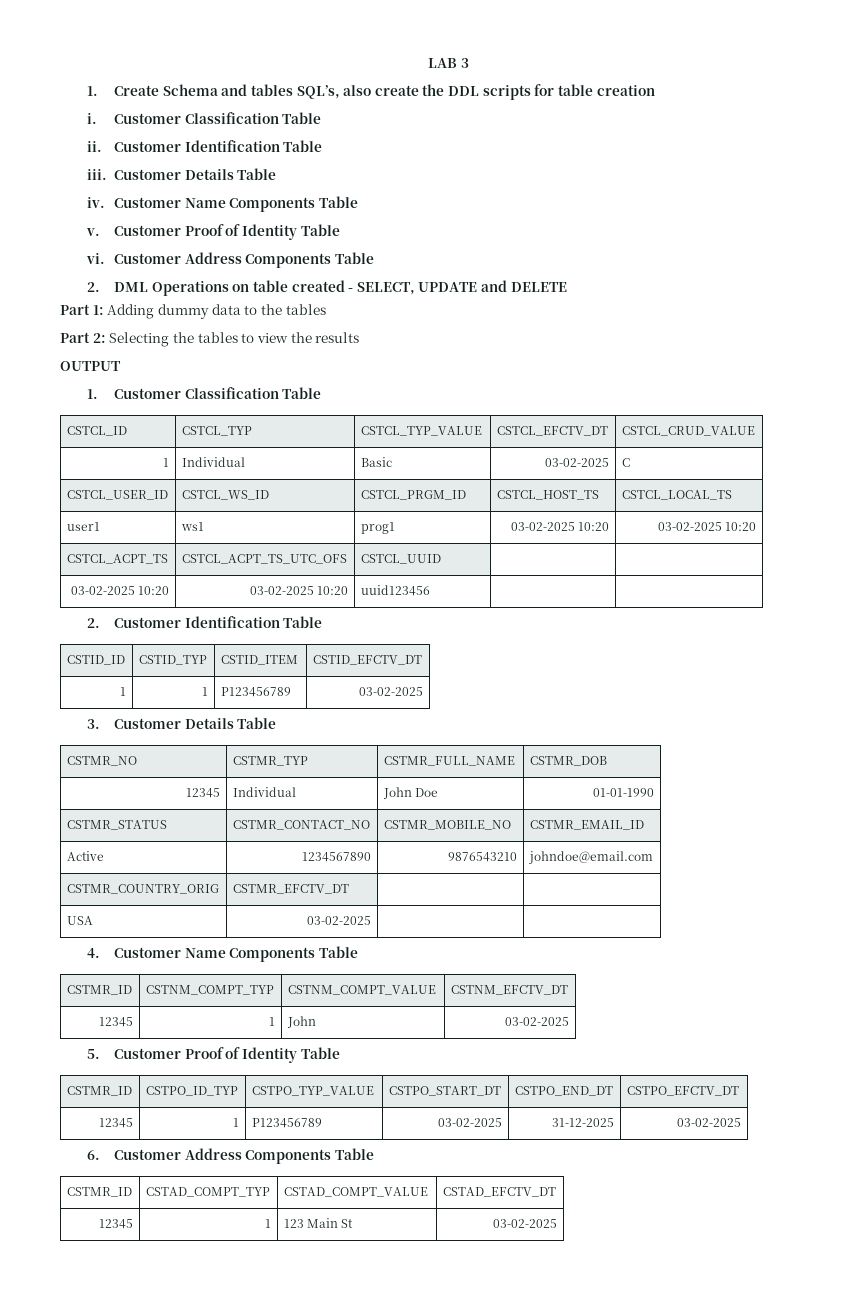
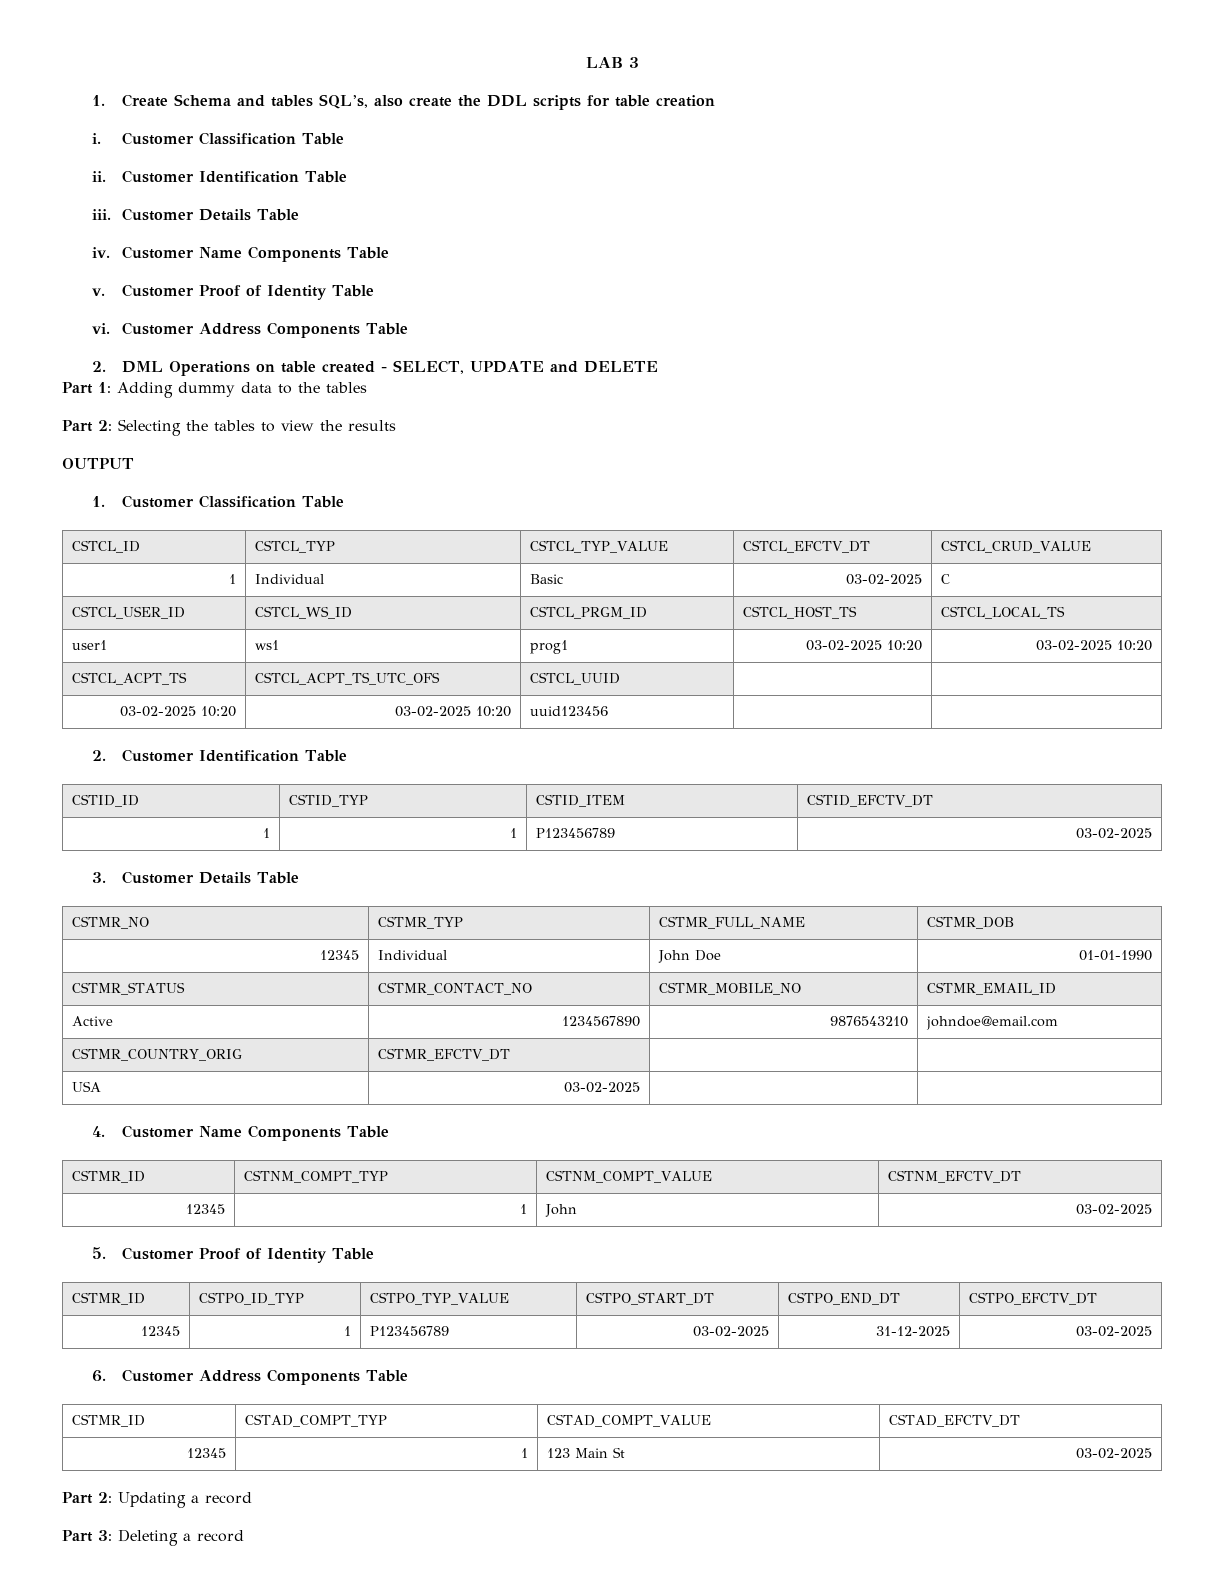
(558, 1223) none -> [62,1492,252,1508] [62,1529,244,1546] // Part 2: Updating a record // Part 3: Deleting a record

